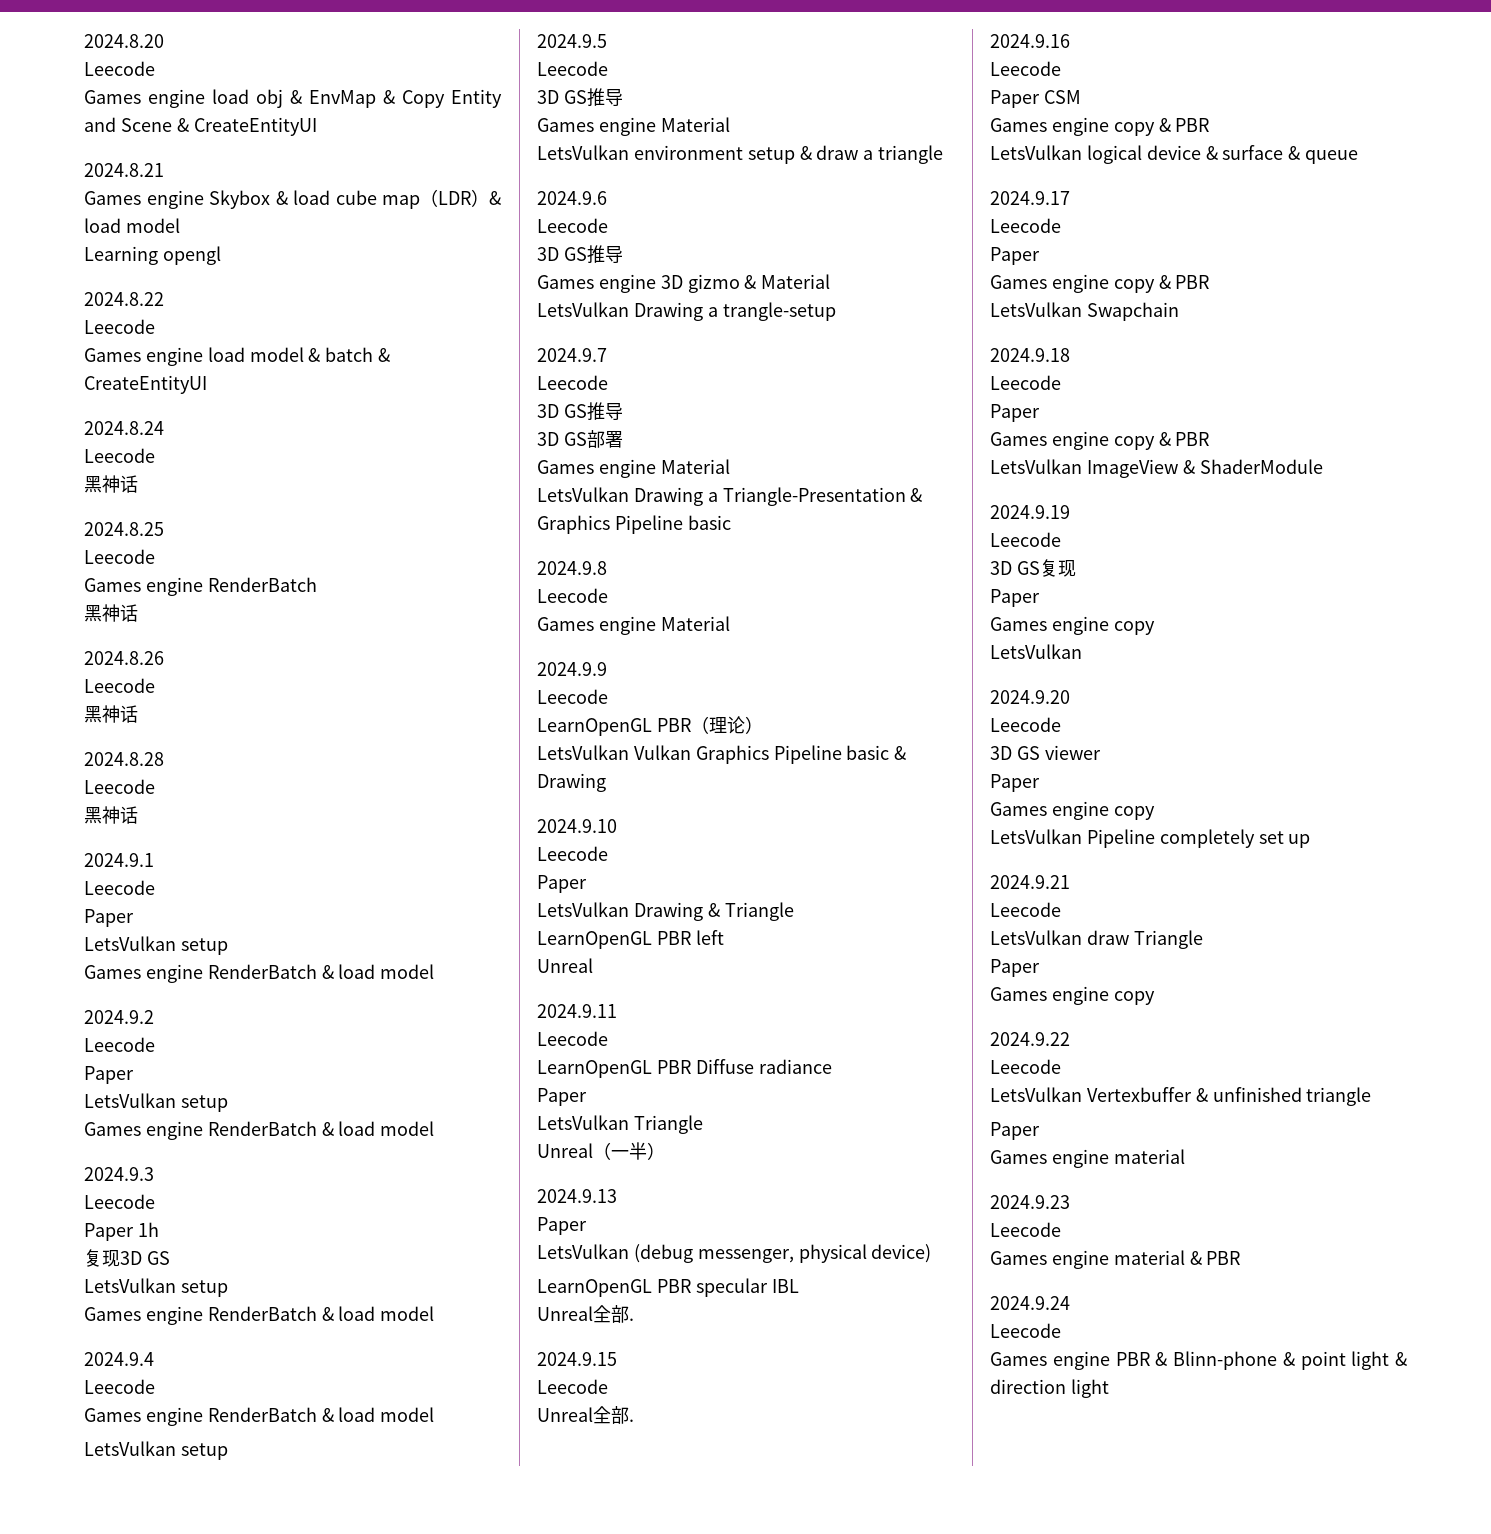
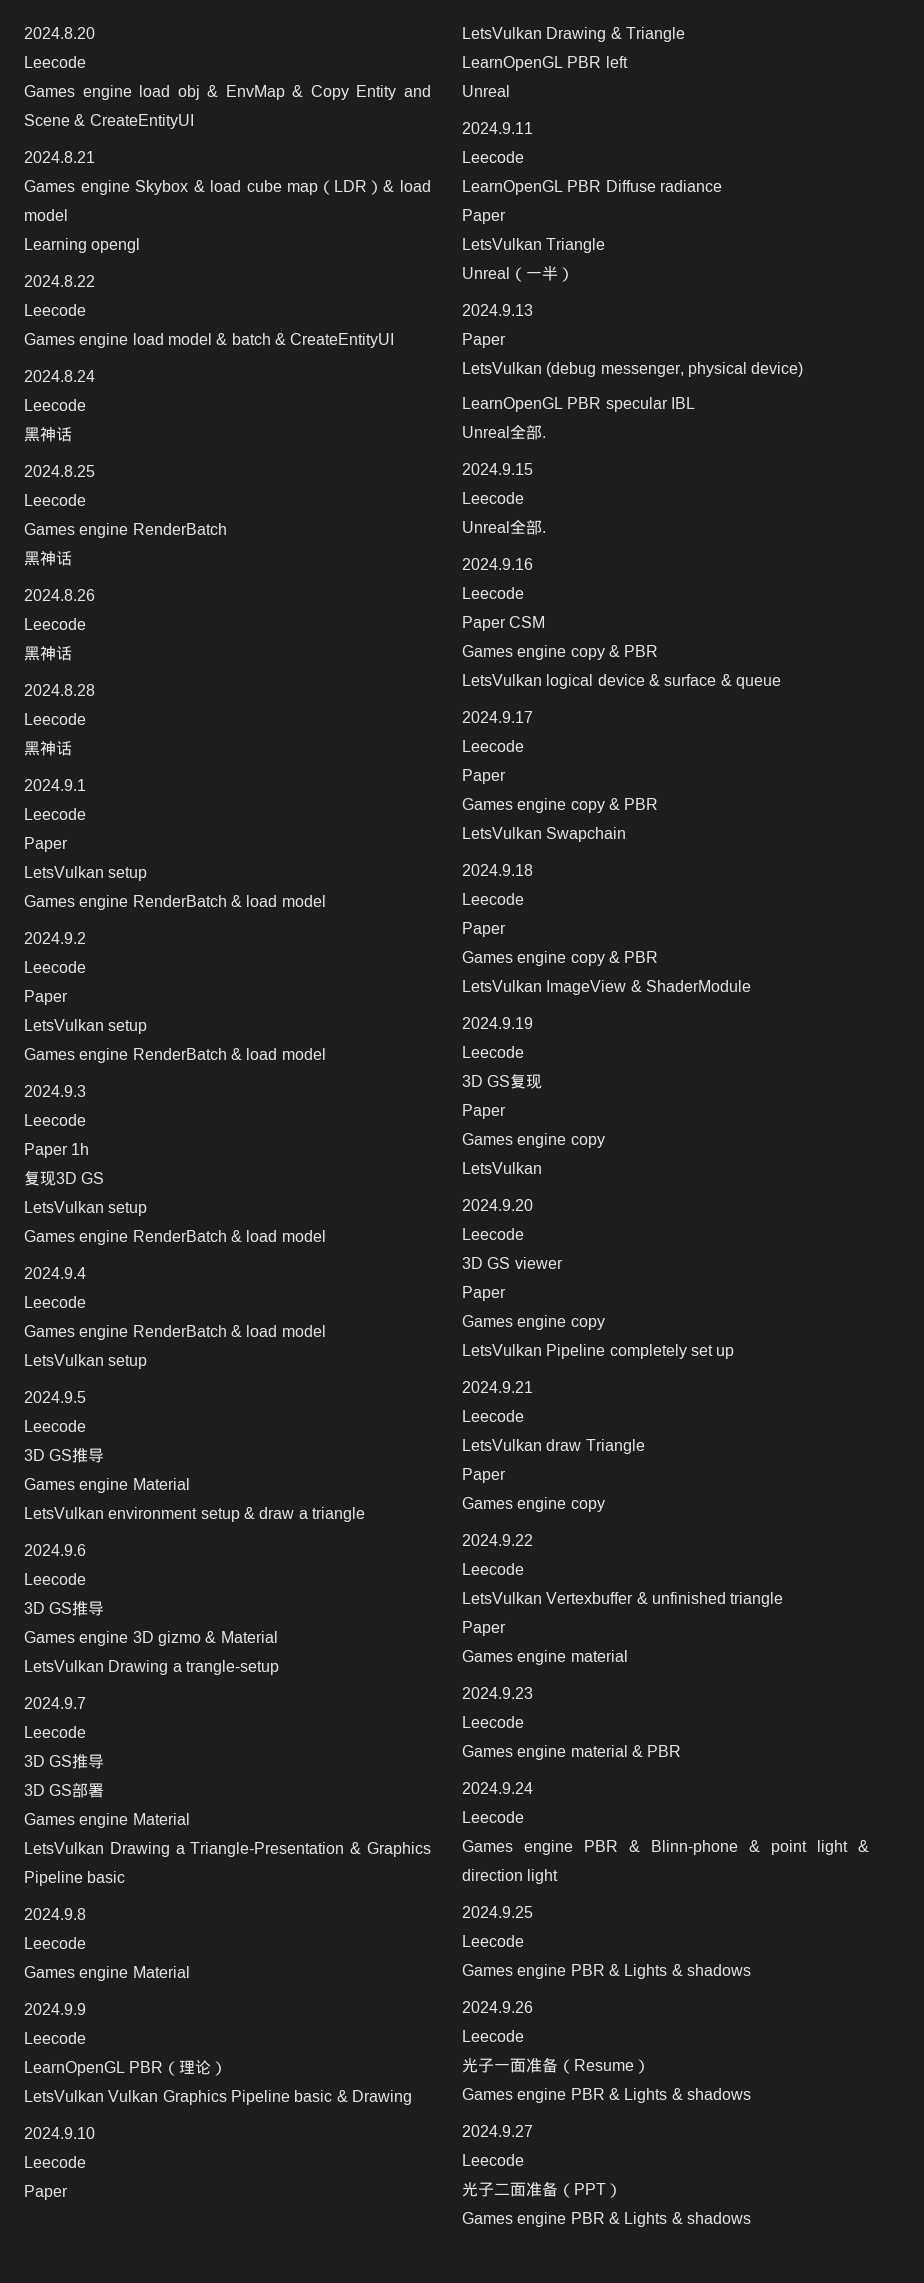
(1109, 1388) none -> [462,1906,533,1918] [462,1935,524,1947] [462,1964,751,1979] [462,2001,533,2013] [462,2030,524,2042] [462,2057,650,2074] [462,2088,751,2103] [462,2125,533,2137] [462,2154,524,2166] [462,2181,622,2198] [462,2212,751,2227] // 2024.9.25 // Leecode // Games engine PBR & Lights & shadows // 2024.9.26 // Leecode // 光子一面准备（Resume） // Games engine PBR & Lights & shadows // 2024.9.27 // Leecode // 光子二面准备（PPT） // Games engine PBR & Lights & shadows

